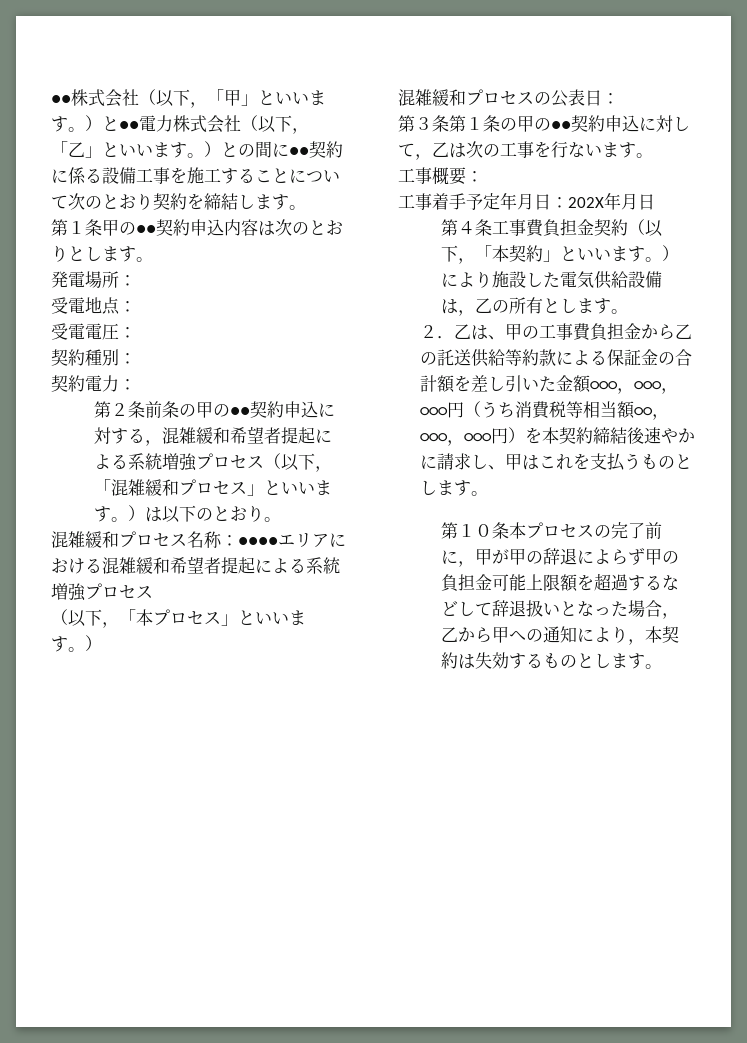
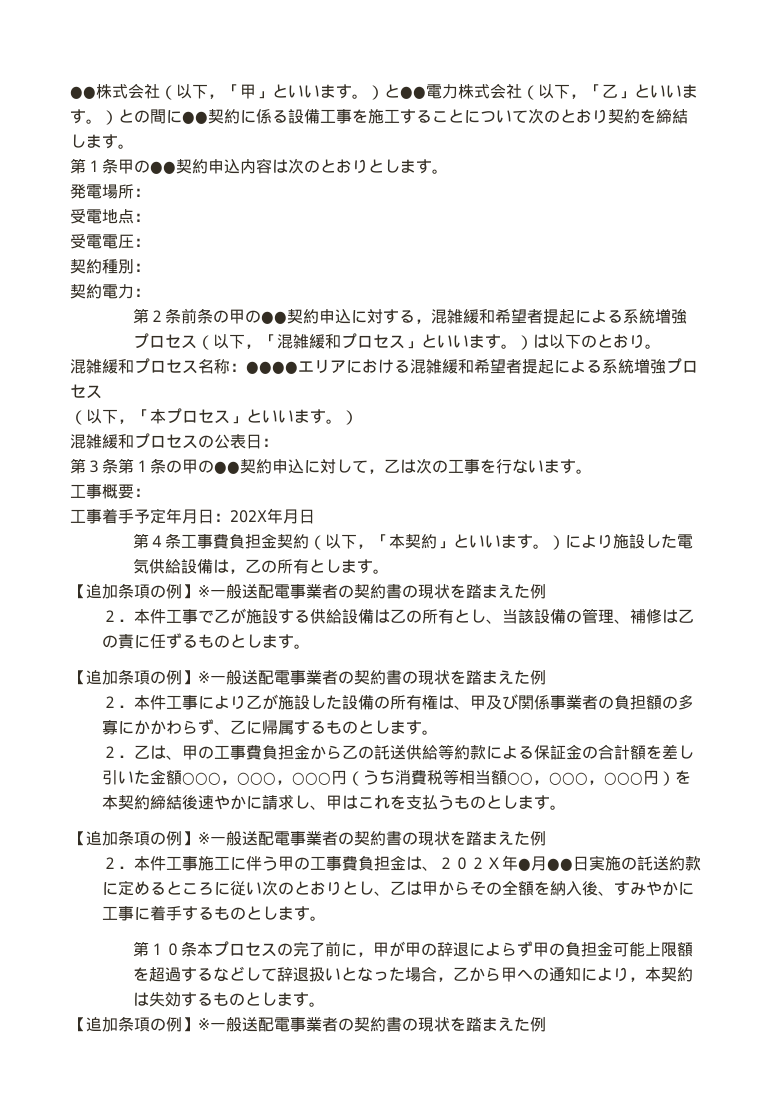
(629, 311) none -> [70,583,546,599] [101,608,694,624] [101,633,310,649] [70,669,546,685] [101,694,694,710] [101,719,438,735] // 【追加条項の例】※一般送配電事業者の契約書の現状を踏まえた例 // ２．本件工事で乙が施設する供給設備は乙の所有とし、当該設備の管理、補修は乙の責に任ずるものとします。 // 【追加条項の例】※一般送配電事業者の契約書の現状を踏まえた例 // ２．本件工事により乙が施設した設備の所有権は、甲及び関係事業者の負担額の多寡にかかわらず、乙に帰属するものとします。
(488, 493) none -> [70,830,546,846] [101,855,701,871] [101,880,694,896] [101,905,326,921] // 【追加条項の例】※一般送配電事業者の契約書の現状を踏まえた例 // ２．本件工事施工に伴う甲の工事費負担金は、２０２Ｘ年●月●●日実施の託送約款に定めるところに従い次のとおりとし、乙は甲からその全額を納入後、すみやかに工事に着手するものとします。
(663, 666) none -> [70,1016,546,1032] // 【追加条項の例】※一般送配電事業者の契約書の現状を踏まえた例

